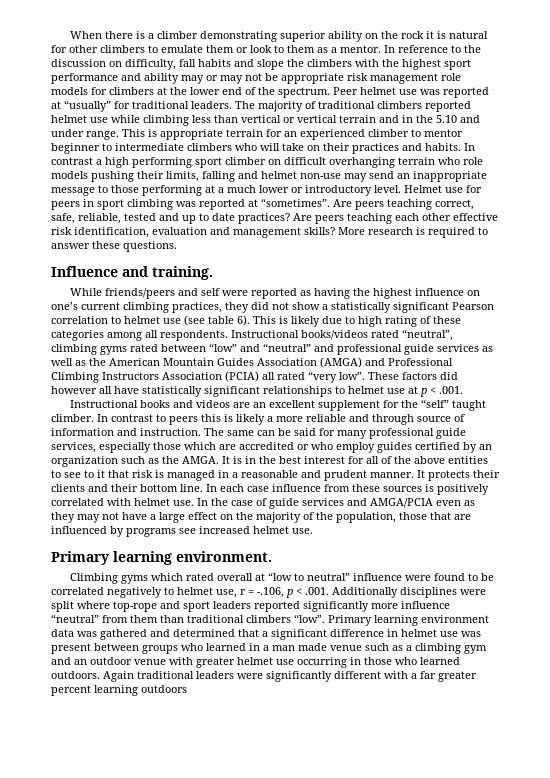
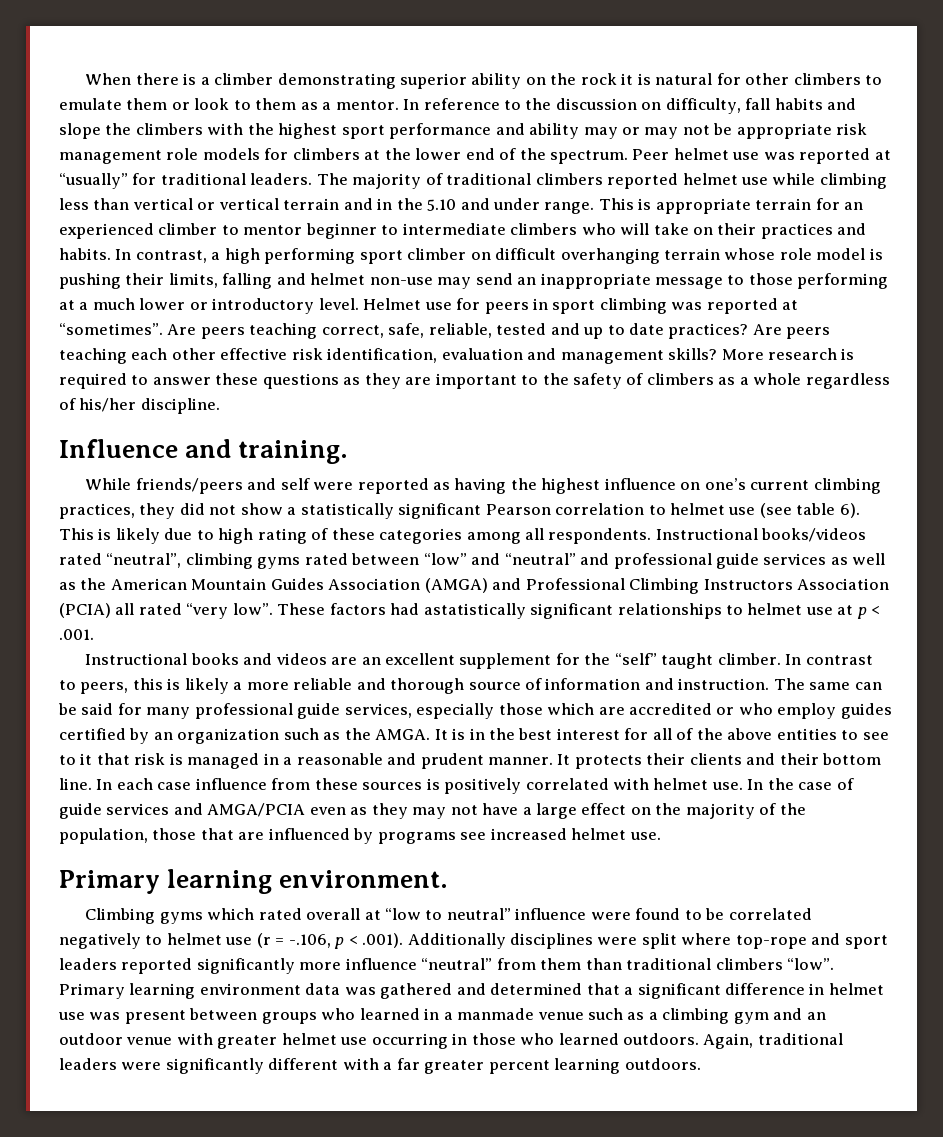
[51,157,93,165] contrast -> [135,250,207,263] contrast,
[438,157,483,165] [51,171,88,179] who role models -> [724,248,883,260] whose role model is
[123,241,177,252] questions. -> [262,373,890,389] [59,398,220,414] questions as they are important to the safety of climbers as a whole regardless of his/her discipline.
[440,372,458,380] [51,386,202,397] did however all have statistically -> [390,603,526,619] had astatistically
[169,416,198,425] peers -> [80,682,129,694] peers,
[372,414,414,425] through -> [390,678,465,694] thorough
[216,589,246,598] use, r -> [225,933,271,948] use (r
[305,587,329,595] .001. -> [362,933,404,948] .001).
[272,643,327,651] man made -> [457,1008,535,1020] manmade
[103,671,134,682] Again -> [703,1033,754,1049] Again,
[141,685,187,693] outdoors -> [624,1058,701,1070] outdoors.

